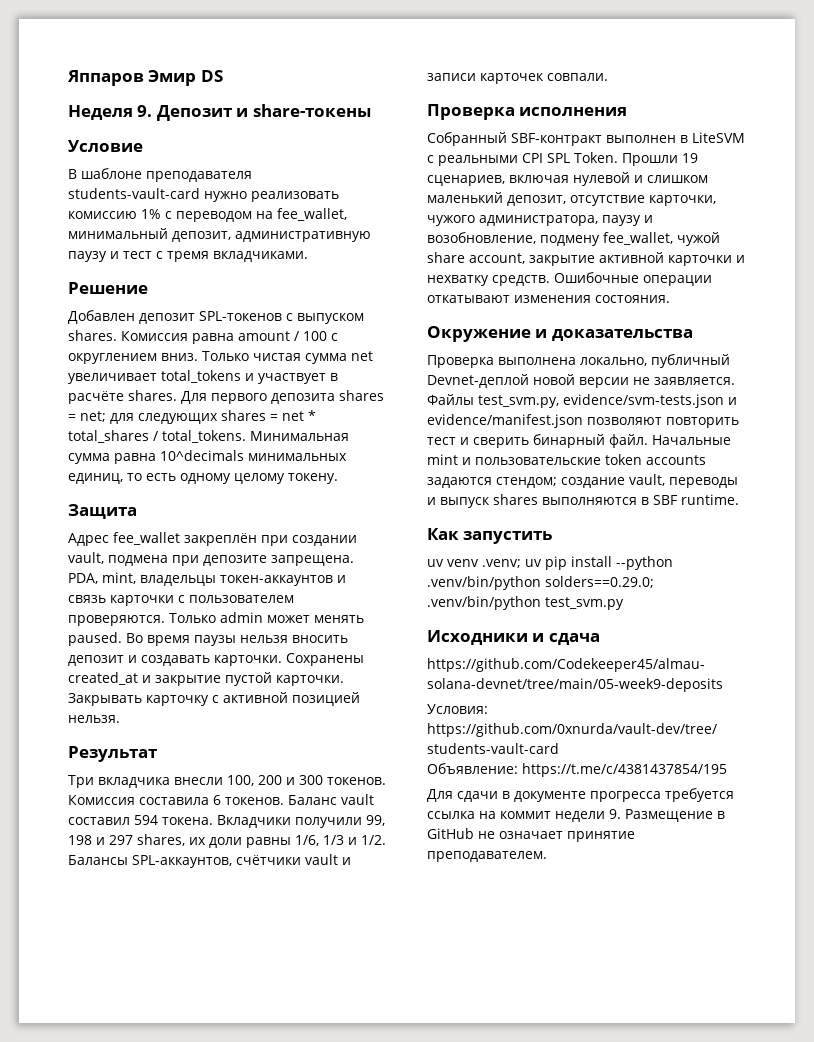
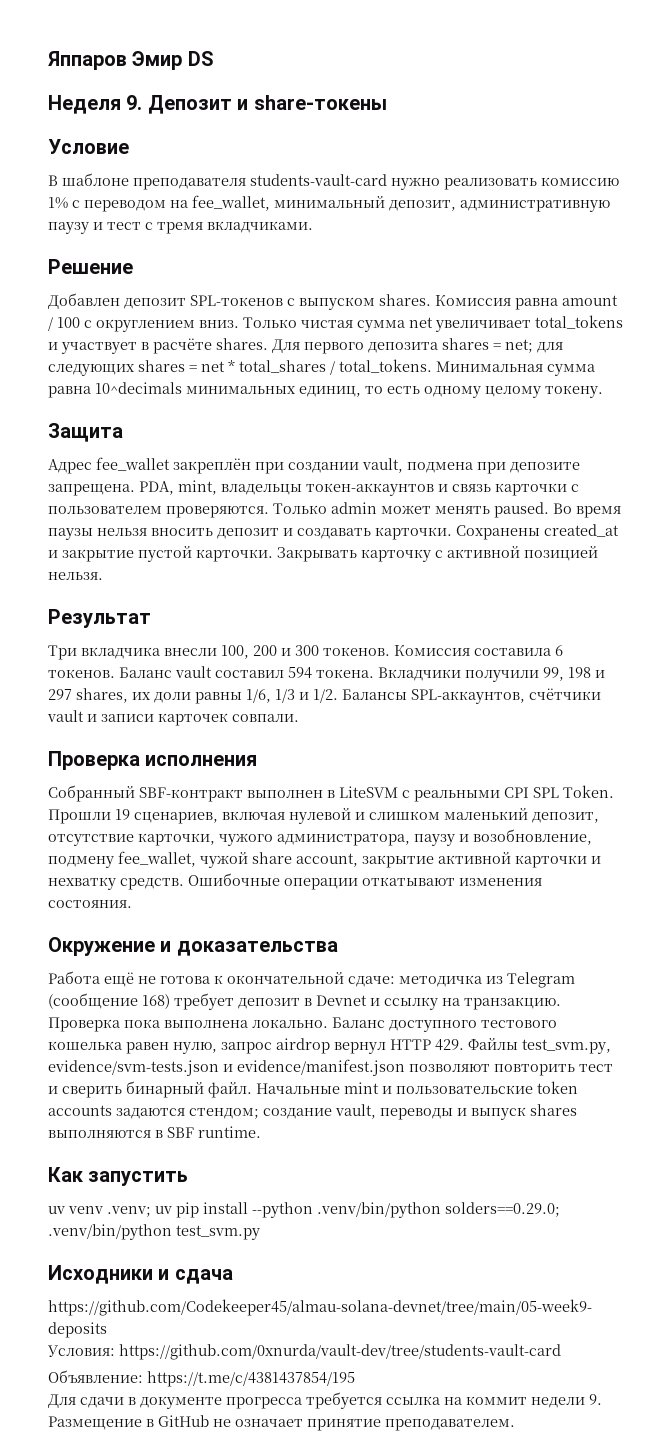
[427,354,730,368] [427,374,735,388] Проверка выполнена локально, публичный Devnet-деплой новой версии не заявляется. -> [48,971,575,988] [48,993,561,1010] [48,1017,557,1032] [48,1038,464,1054] Работа ещё не готова к окончательной сдаче: методичка из Telegram (сообщение 168) требует депозит в Devnet и ссылку на транзакцию. Проверка пока выполнена локально. Баланс доступного тестового кошелька равен нулю, запрос airdrop вернул HTTP 429.

